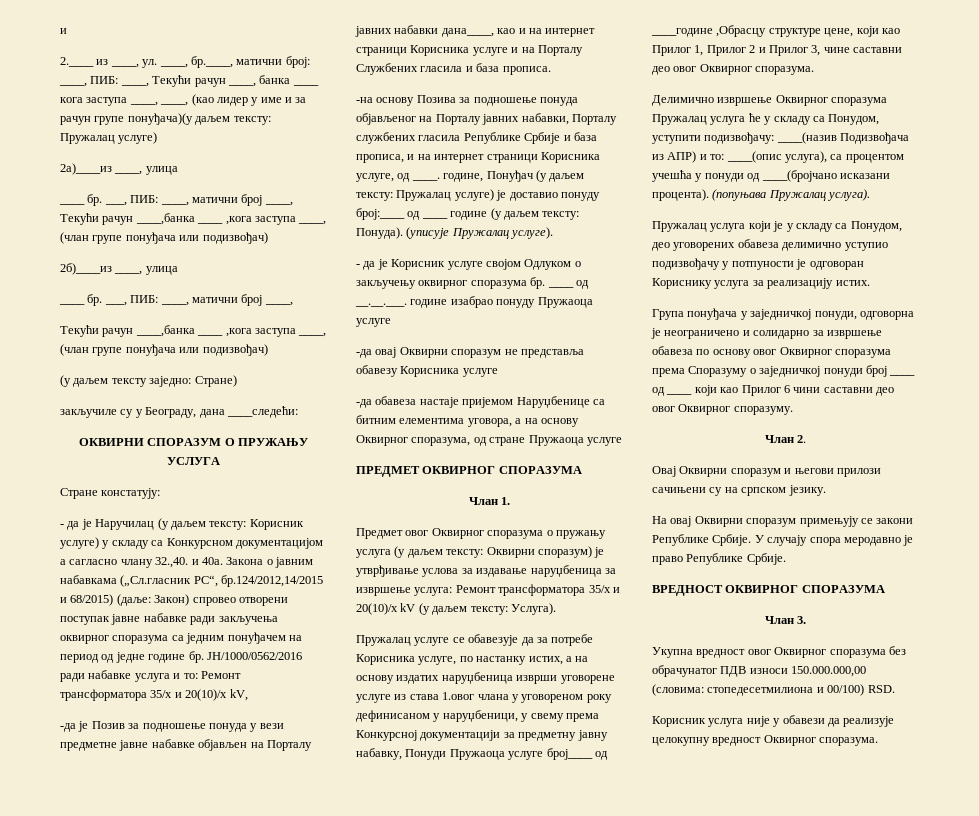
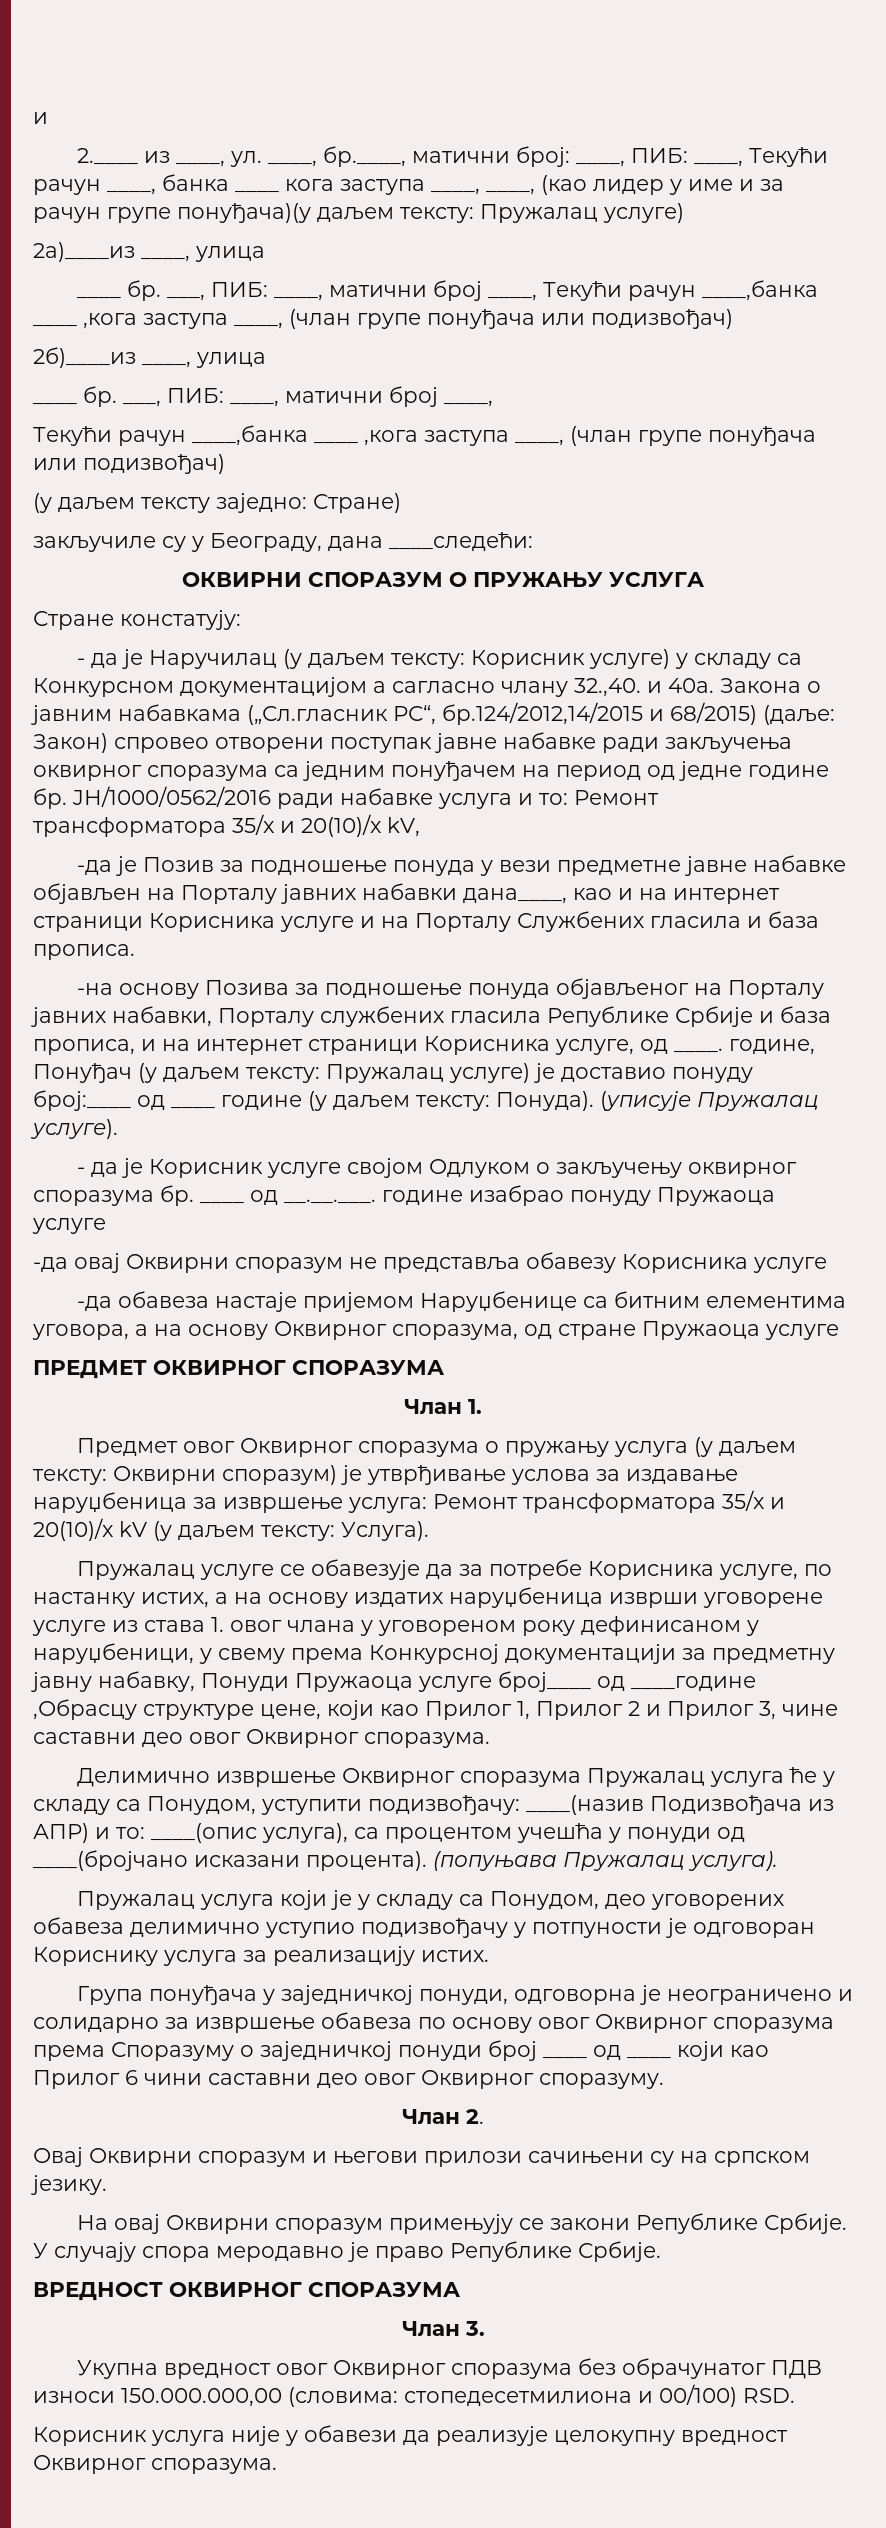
[442,692,475,700] 1.овог -> [211,1617,282,1632] 1. овог

